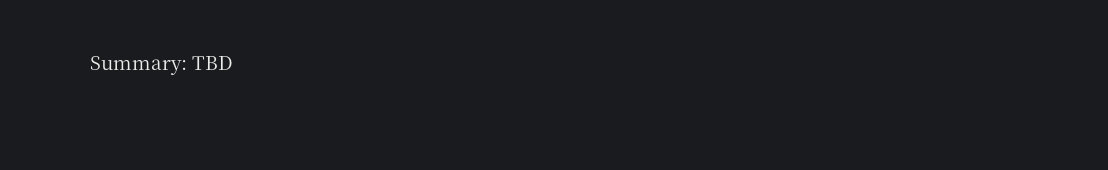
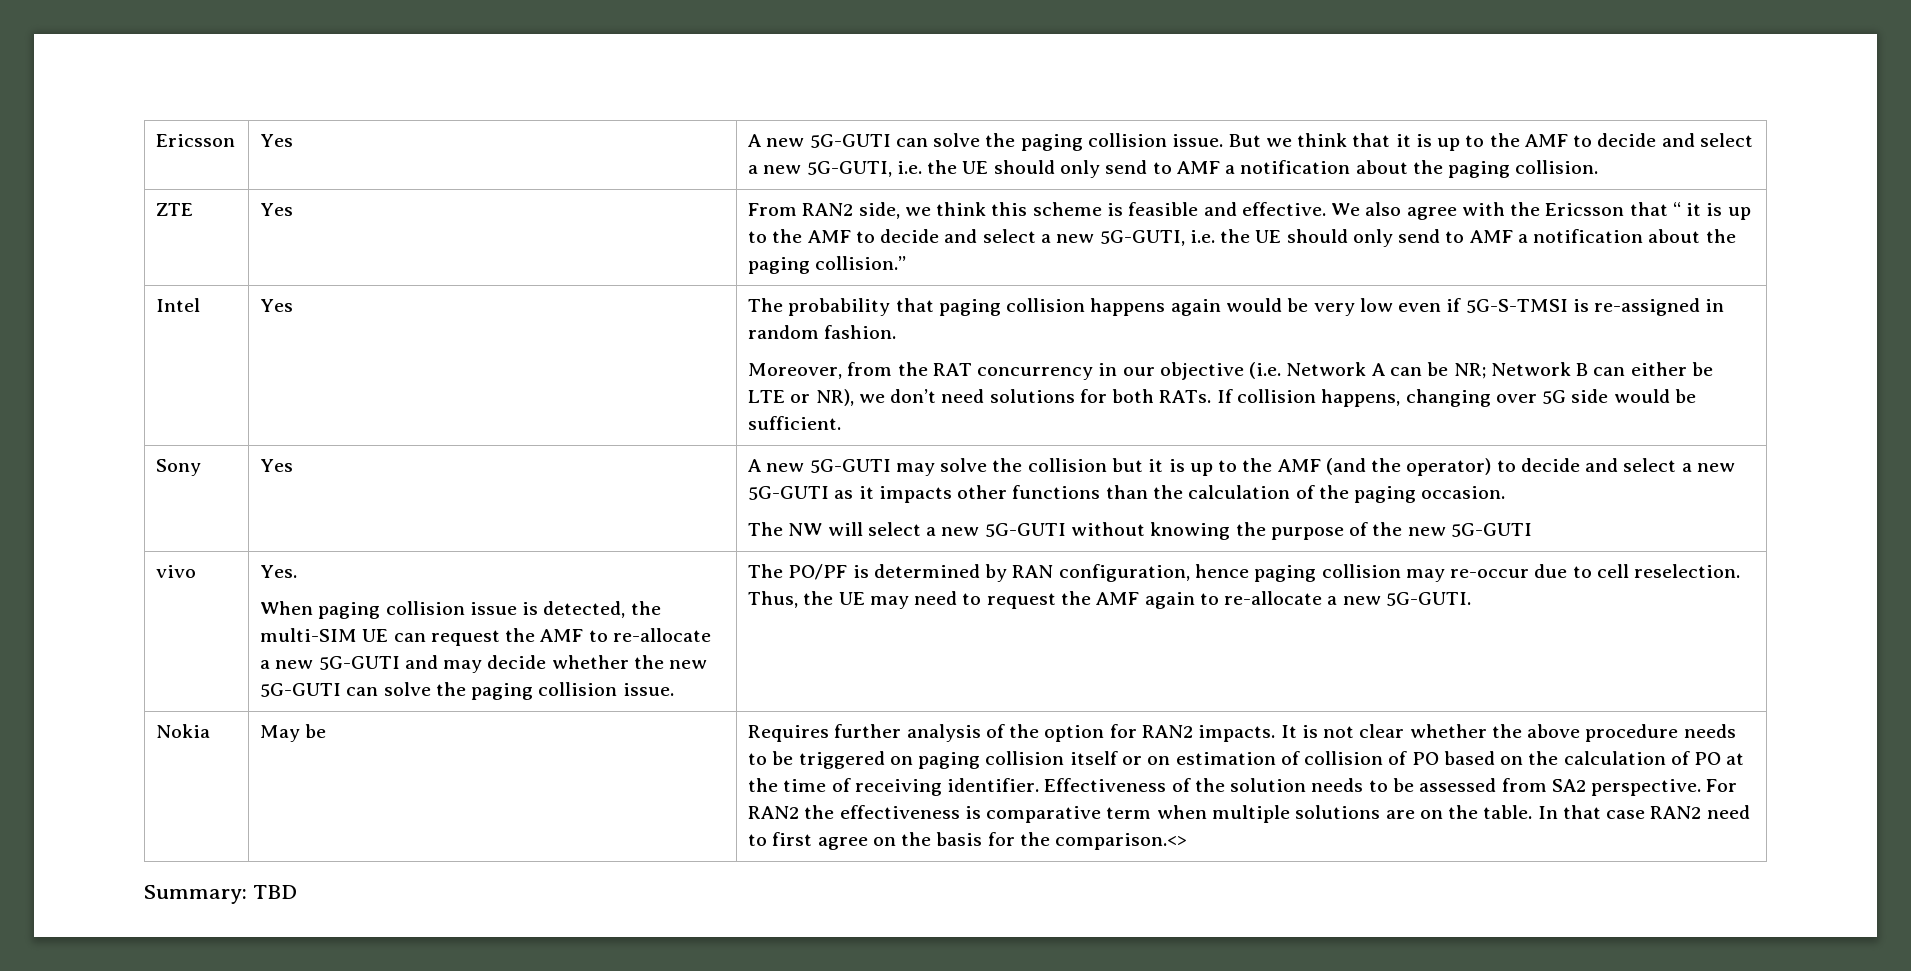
(90, 65) none -> [156,134,236,147] [260,134,294,147] [748,133,1753,151] [748,160,1599,178] [156,203,194,216] [260,203,294,216] [748,202,1751,220] [748,229,1736,247] [748,256,907,274] [156,298,201,312] [260,299,294,312] [748,298,1725,316] [748,325,897,339] [748,362,1713,380] [748,389,1696,407] [748,416,842,430] [156,459,202,476] [260,459,294,472] [748,458,1735,476] [748,485,1506,503] [748,522,1532,540] [156,565,197,578] [260,565,298,578] [260,601,661,619] [260,628,711,646] [260,655,708,673] [260,682,674,700] [748,564,1741,582] [748,591,1471,609] [156,724,211,738] [260,724,327,742] [748,724,1736,742] [748,751,1745,769] [748,778,1738,796] [748,805,1750,823] [748,832,1188,850] Ericsson | Yes | A new 5G-GUTI can solve the paging collision issue. But we think that it is up to the AMF to decide and select a new 5G-GUTI, i.e. the UE should only send to AMF a notification about the paging collision. // ZTE | Yes | From RAN2 side, we think this scheme is feasible and effective. We also agree with the Ericsson that “ it is up to the AMF to decide and select a new 5G-GUTI, i.e. the UE should only send to AMF a notification about the paging collision.” // Intel | Yes | The probability that paging collision happens again would be very low even if 5G-S-TMSI is re-assigned in random fashion. // Moreover, from the RAT concurrency in our objective (i.e. Network A can be NR; Network B can either be LTE or NR), we don’t need solutions for both RATs. If collision happens, changing over 5G side would be sufficient. // Sony | Yes | A new 5G-GUTI may solve the collision but it is up to the AMF (and the operator) to decide and select a new 5G-GUTI as it impacts other functions than the calculation of the paging occasion. // The NW will select a new 5G-GUTI without knowing the purpose of the new 5G-GUTI // vivo | Yes. // When paging collision issue is detected, the multi-SIM UE can request the AMF to re-allocate a new 5G-GUTI and may decide whether the new 5G-GUTI can solve the paging collision issue. | The PO/PF is determined by RAN configuration, hence paging collision may re-occur due to cell reselection. Thus, the UE may need to request the AMF again to re-allocate a new 5G-GUTI. // Nokia | May be | Requires further analysis of the option for RAN2 impacts. It is not clear whether the above procedure needs to be triggered on paging collision itself or on estimation of collision of PO based on the calculation of PO at the time of receiving identifier. Effectiveness of the solution needs to be assessed from SA2 perspective. For RAN2 the effectiveness is comparative term when multiple solutions are on the table. In that case RAN2 need to first agree on the basis for the comparison.<> //

